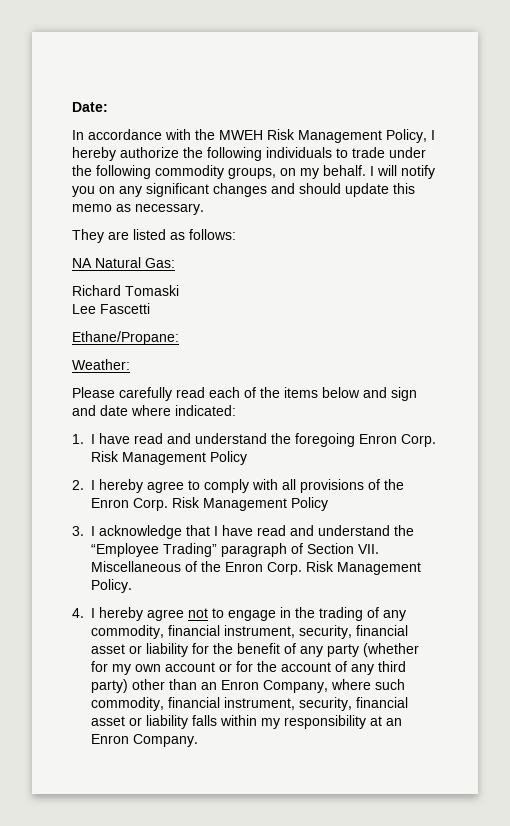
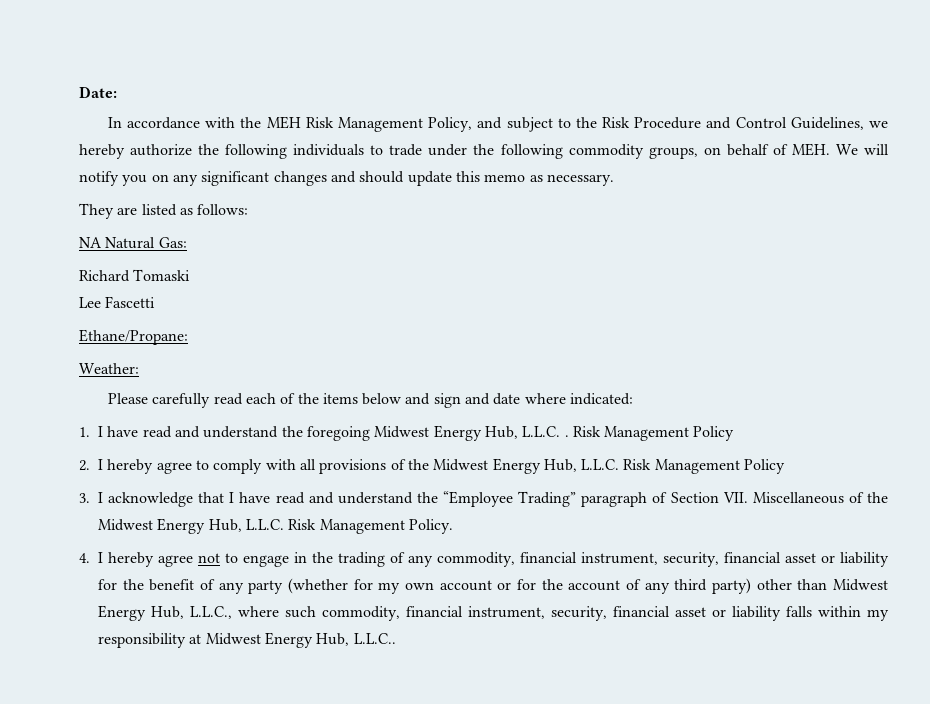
[219,130,263,140] MWEH -> [266,116,301,129] MEH
[431,130,435,140] I -> [477,117,888,132] and subject to the Risk Procedure and Control Guidelines, we
[300,165,374,179] my behalf. I -> [726,143,858,156] behalf of MEH. We
[359,434,436,447] Enron Corp. -> [374,425,569,441] Midwest Energy Hub, L.L.C. .
[91,498,168,511] Enron Corp. -> [433,458,620,474] Midwest Energy Hub, L.L.C.
[225,562,302,575] Enron Corp. -> [98,518,284,534] Midwest Energy Hub, L.L.C.
[201,680,328,693] an Enron Company, -> [832,579,888,591] [98,605,232,621] Midwest Energy Hub, L.L.C.,
[386,718,402,726] [91,734,198,747] an Enron Company. -> [205,632,396,648] Midwest Energy Hub, L.L.C..

